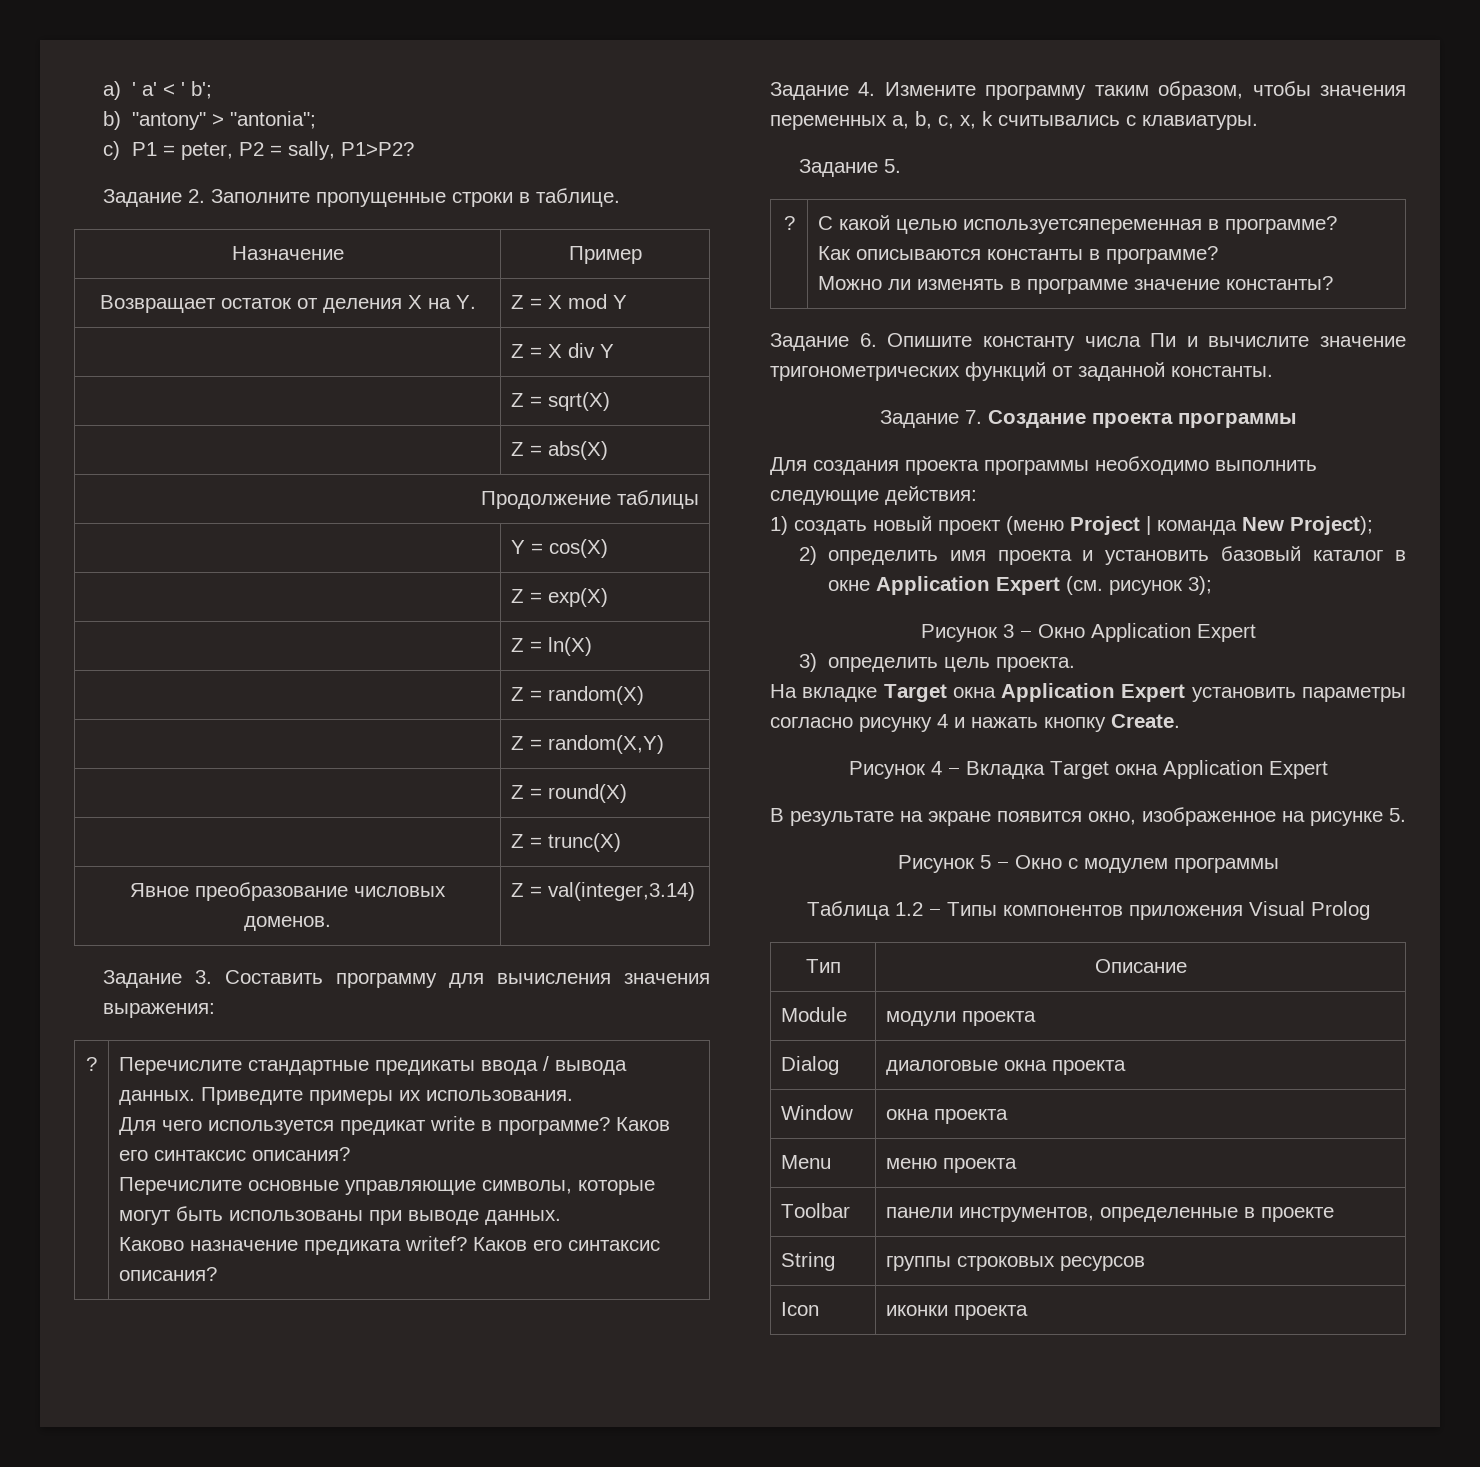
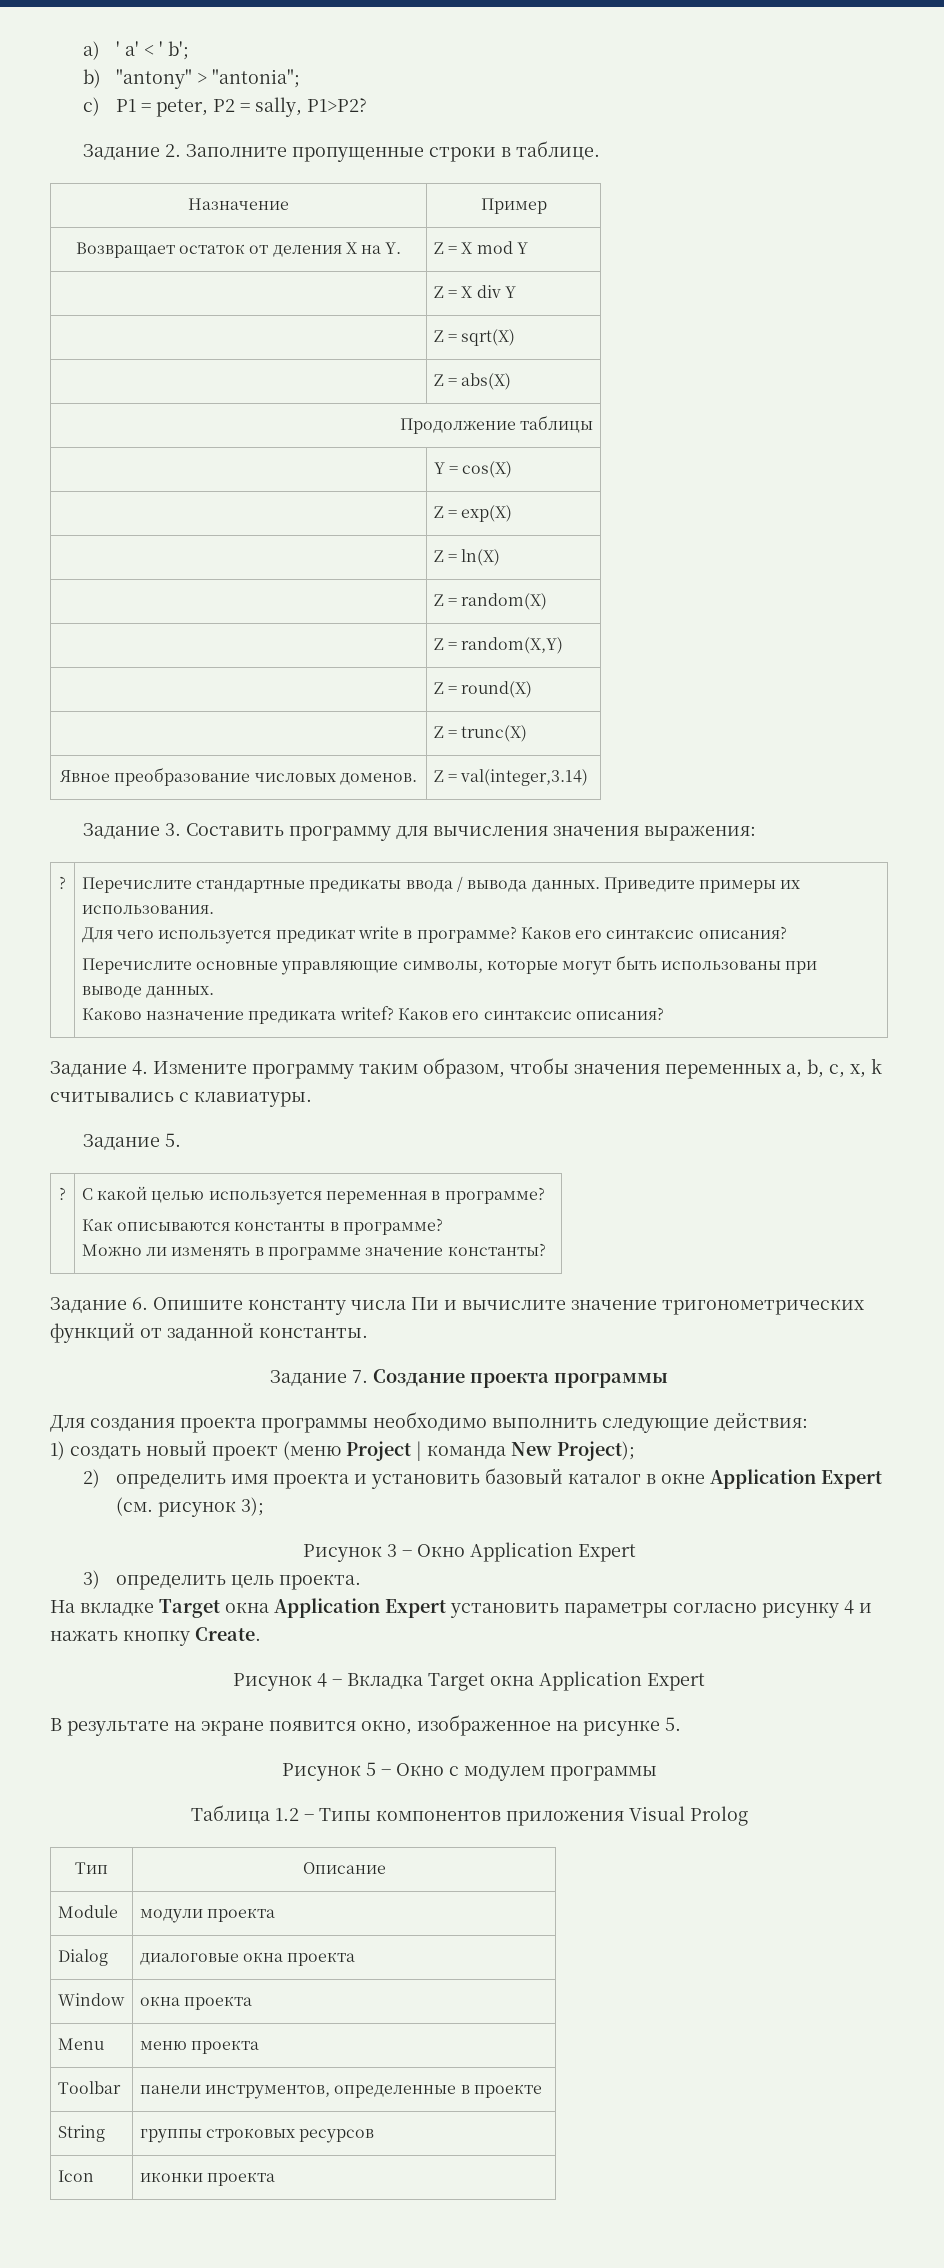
[963,219,1203,234] используетсяпеременная -> [208,1191,427,1205] используется переменная

